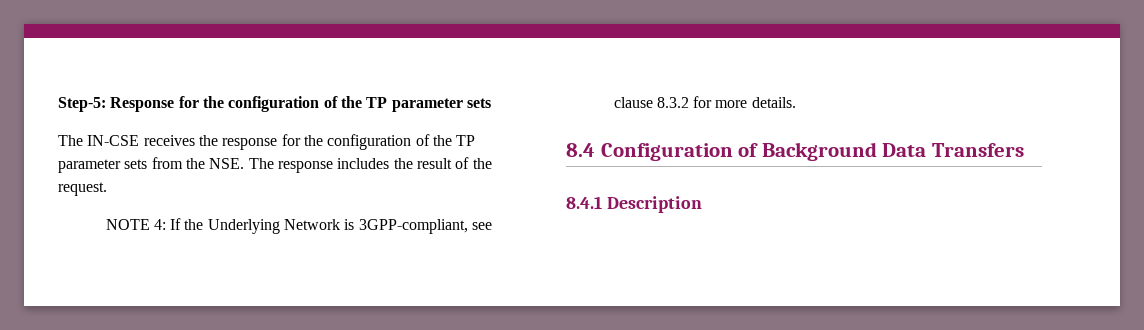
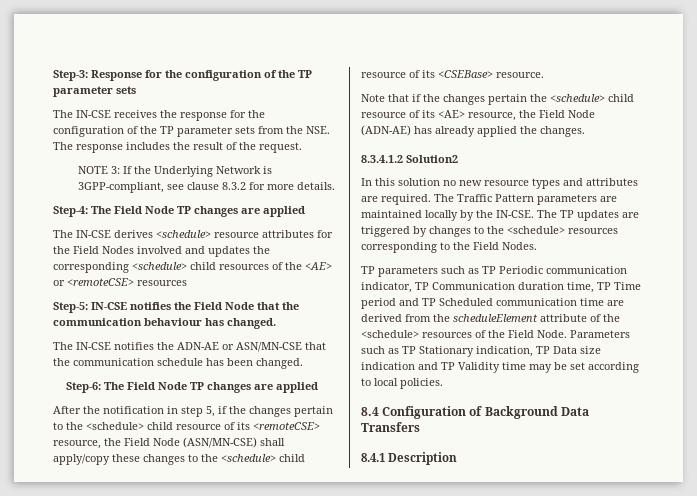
[58,97,106,112] Step-5: -> [53,70,88,81] Step-3:
[153,219,166,230] 4: -> [111,166,121,174] 3:
(796, 102) none -> [53,206,305,217] [53,230,333,238] [53,246,270,257] [53,262,332,273] [53,278,187,286] [53,302,299,313] [53,318,276,329] [53,342,326,352] [53,358,303,369] [65,382,318,393] [53,406,333,417] [53,422,320,430] [53,437,285,449] [53,454,305,465] [361,70,544,78] [361,94,634,105] [361,110,595,121] [361,125,585,137] [361,155,458,163] [361,178,638,189] [361,194,617,205] [361,210,639,221] [361,226,618,237] [361,242,537,253] [361,266,627,277] [361,282,641,293] [361,298,624,309] [361,314,620,322] [361,330,630,338] [361,346,601,357] [361,362,639,373] [361,378,443,389] // Step-4: The Field Node TP changes are applied // The IN-CSE derives <schedule> resource attributes for the Field Nodes involved and updates the corresponding <schedule> child resources of the <AE> or <remoteCSE> resources // Step-5: IN-CSE notifies the Field Node that the communication behaviour has changed. // The IN-CSE notifies the ADN-AE or ASN/MN-CSE that the communication schedule has been changed. // Step-6: The Field Node TP changes are applied // After the notification in step 5, if the changes pertain to the <schedule> child resource of its <remoteCSE> resource, the Field Node (ASN/MN-CSE) shall apply/copy these changes to the <schedule> child resource of its <CSEBase> resource. // Note that if the changes pertain the <schedule> child resource of its <AE> resource, the Field Node (ADN-AE) has already applied the changes. // 8.3.4.1.2 Solution2 // In this solution no new resource types and attributes are required. The Traffic Pattern parameters are maintained locally by the IN-CSE. The TP updates are triggered by changes to the <schedule> resources corresponding to the Field Nodes. // TP parameters such as TP Periodic communication indicator, TP Communication duration time, TP Time period and TP Scheduled communication time are derived from the scheduleElement attribute of the <schedule> resources of the Field Node. Parameters such as TP Stationary indication, TP Data size indication and TP Validity time may be set according to local policies.

